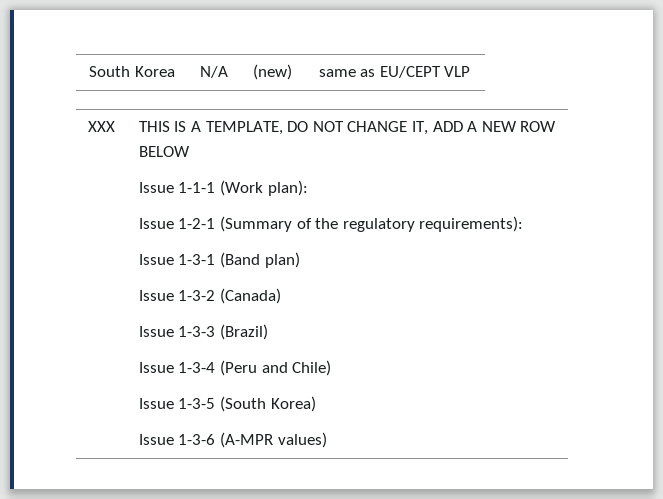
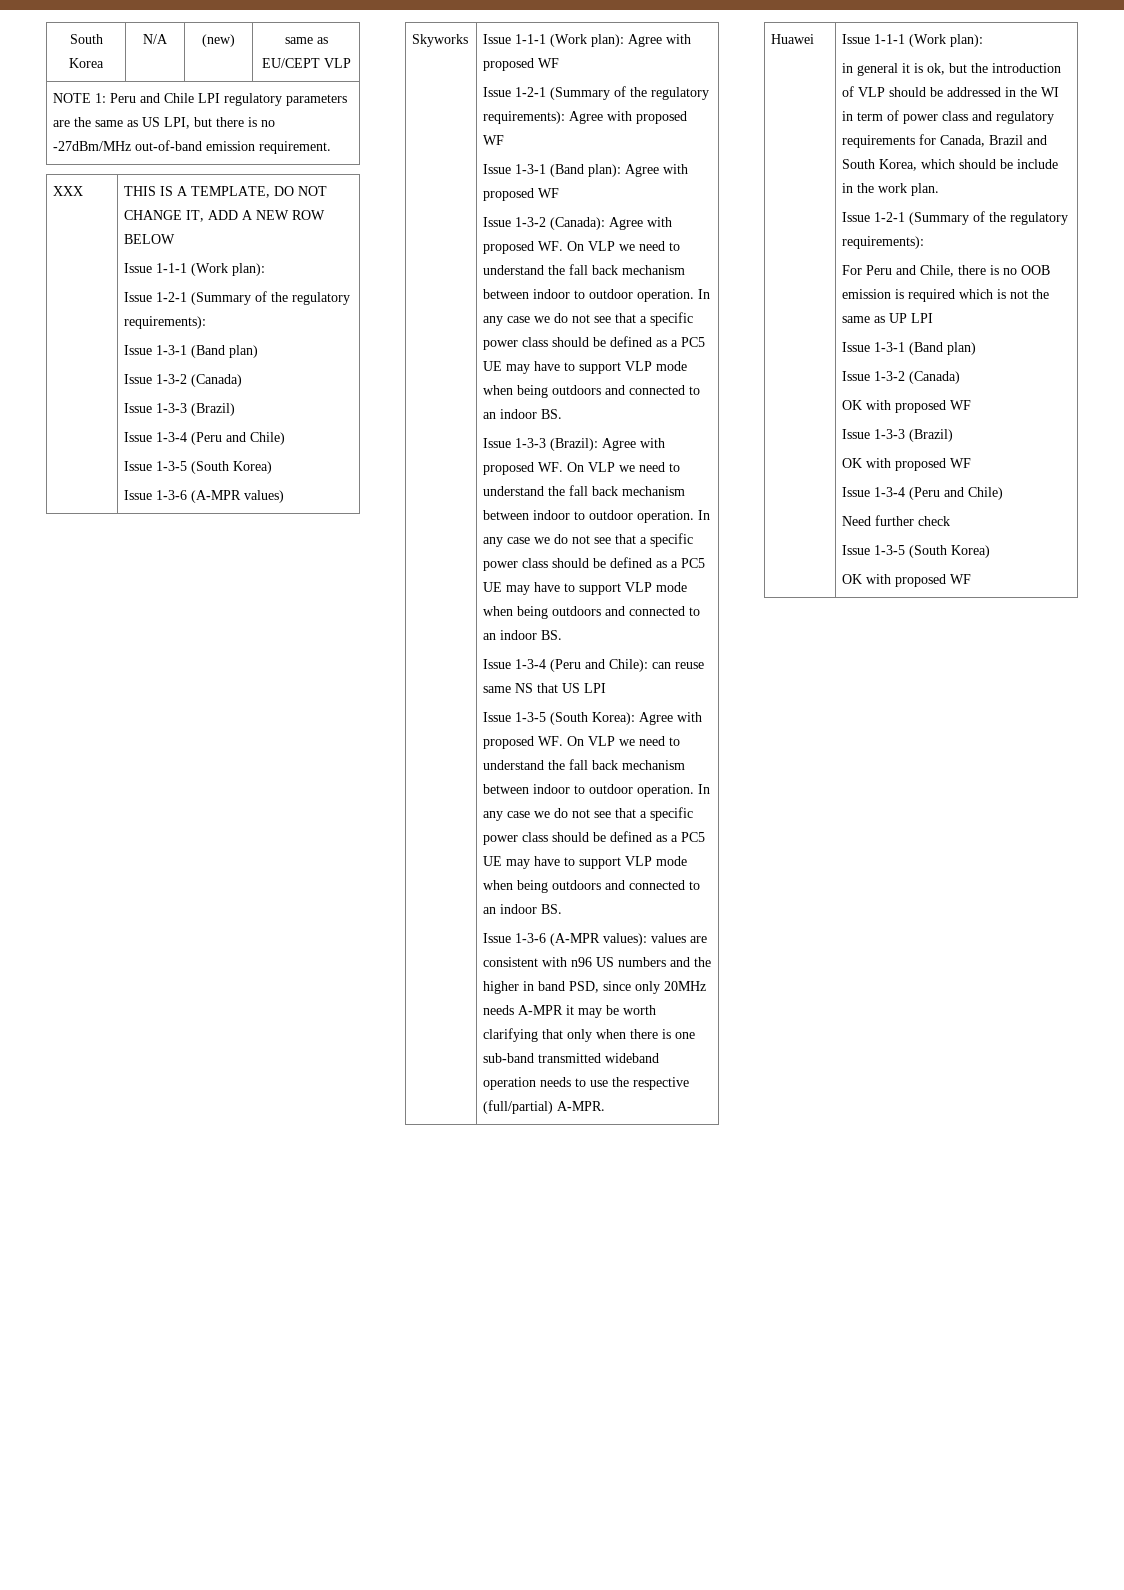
(471, 71) none -> [53,93,348,106] [53,117,276,129] [53,140,332,154] // NOTE 1: Peru and Chile LPI regulatory parameters are the same as US LPI, but there is no -27dBm/MHz out-of-band emission requirement.
(327, 440) none -> [412,34,469,47] [483,34,692,47] [483,58,560,71] [483,86,710,100] [483,111,688,124] [483,135,505,145] [483,164,689,177] [483,188,560,201] [483,217,673,230] [483,241,681,254] [483,264,686,275] [483,289,711,302] [483,312,694,326] [483,336,706,350] [483,361,688,374] [483,385,701,398] [483,409,563,419] [483,438,666,451] [483,462,681,475] [483,485,686,496] [483,510,711,523] [483,533,694,547] [483,557,706,571] [483,582,688,595] [483,606,701,619] [483,630,563,640] [483,659,705,672] [483,683,607,693] [483,712,703,725] [483,736,681,749] [483,759,686,770] [483,784,711,797] [483,807,694,821] [483,831,706,845] [483,856,688,869] [483,880,701,893] [483,904,563,914] [483,933,708,946] [483,957,712,967] [483,981,707,994] [483,1005,657,1018] [483,1028,696,1042] [483,1053,660,1063] [483,1077,690,1090] [483,1100,606,1114] [771,34,815,44] [842,34,984,47] [842,63,1062,76] [842,86,1060,97] [842,110,1055,124] [842,134,1048,148] [842,159,1059,171] [842,183,940,196] [842,211,1069,225] [842,236,925,249] [842,265,1051,277] [842,289,1050,302] [842,313,934,323] [842,342,977,355] [842,371,961,384] [842,400,972,413] [842,429,954,442] [842,458,972,471] [842,487,1004,500] [842,515,951,526] [842,545,991,558] [842,574,972,587] // Skyworks | Issue 1-1-1 (Work plan): Agree with proposed WF // Issue 1-2-1 (Summary of the regulatory requirements): Agree with proposed WF // Issue 1-3-1 (Band plan): Agree with proposed WF // Issue 1-3-2 (Canada): Agree with proposed WF. On VLP we need to understand the fall back mechanism between indoor to outdoor operation. In any case we do not see that a specific power class should be defined as a PC5 UE may have to support VLP mode when being outdoors and connected to an indoor BS. // Issue 1-3-3 (Brazil): Agree with proposed WF. On VLP we need to understand the fall back mechanism between indoor to outdoor operation. In any case we do not see that a specific power class should be defined as a PC5 UE may have to support VLP mode when being outdoors and connected to an indoor BS. // Issue 1-3-4 (Peru and Chile): can reuse same NS that US LPI // Issue 1-3-5 (South Korea): Agree with proposed WF. On VLP we need to understand the fall back mechanism between indoor to outdoor operation. In any case we do not see that a specific power class should be defined as a PC5 UE may have to support VLP mode when being outdoors and connected to an indoor BS. // Issue 1-3-6 (A-MPR values): values are consistent with n96 US numbers and the higher in band PSD, since only 20MHz needs A-MPR it may be worth clarifying that only when there is one sub-band transmitted wideband operation needs to use the respective (full/partial) A-MPR. // Huawei | Issue 1-1-1 (Work plan): // in general it is ok, but the introduction of VLP should be addressed in the WI in term of power class and regulatory requirements for Canada, Brazil and South Korea, which should be include in the work plan. // Issue 1-2-1 (Summary of the regulatory requirements): // For Peru and Chile, there is no OOB emission is required which is not the same as UP LPI // Issue 1-3-1 (Band plan) // Issue 1-3-2 (Canada) // OK with proposed WF // Issue 1-3-3 (Brazil) // OK with proposed WF // Issue 1-3-4 (Peru and Chile) // Need further check // Issue 1-3-5 (South Korea) // OK with proposed WF

